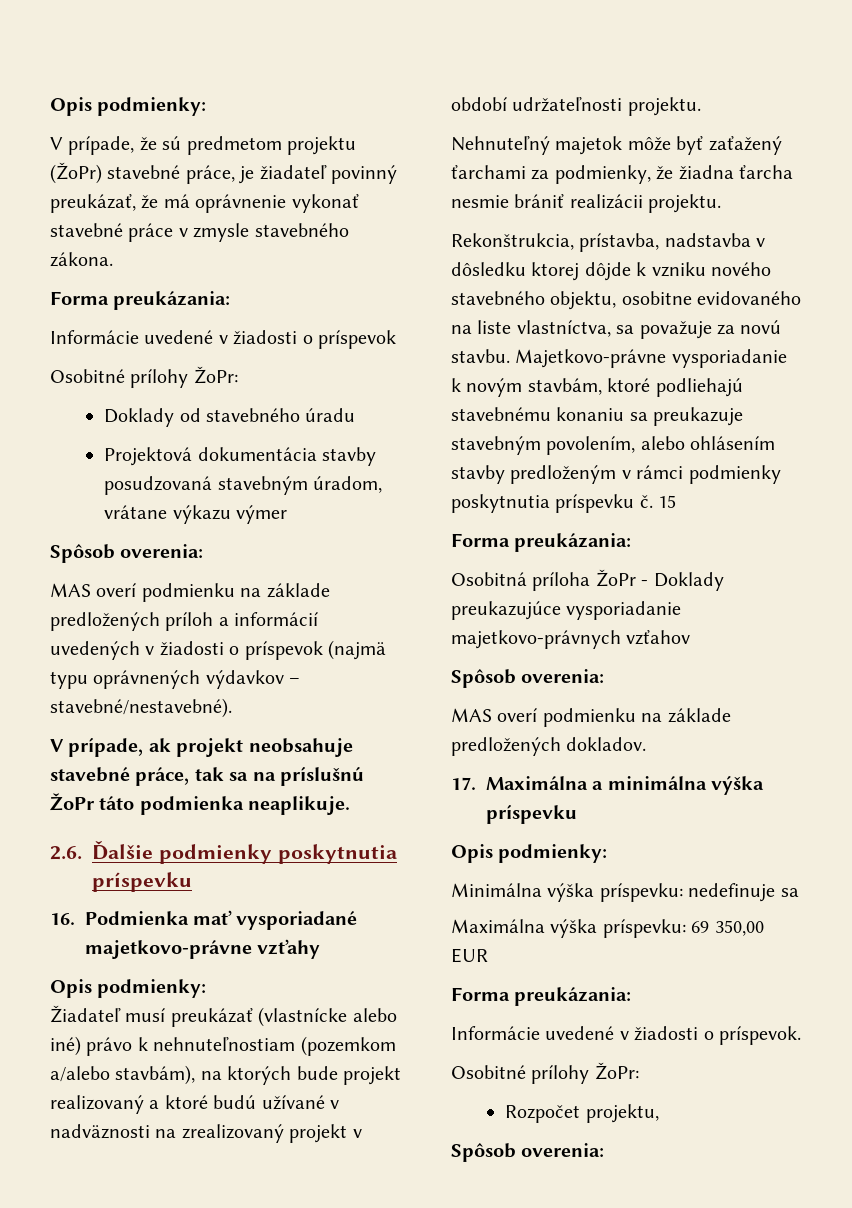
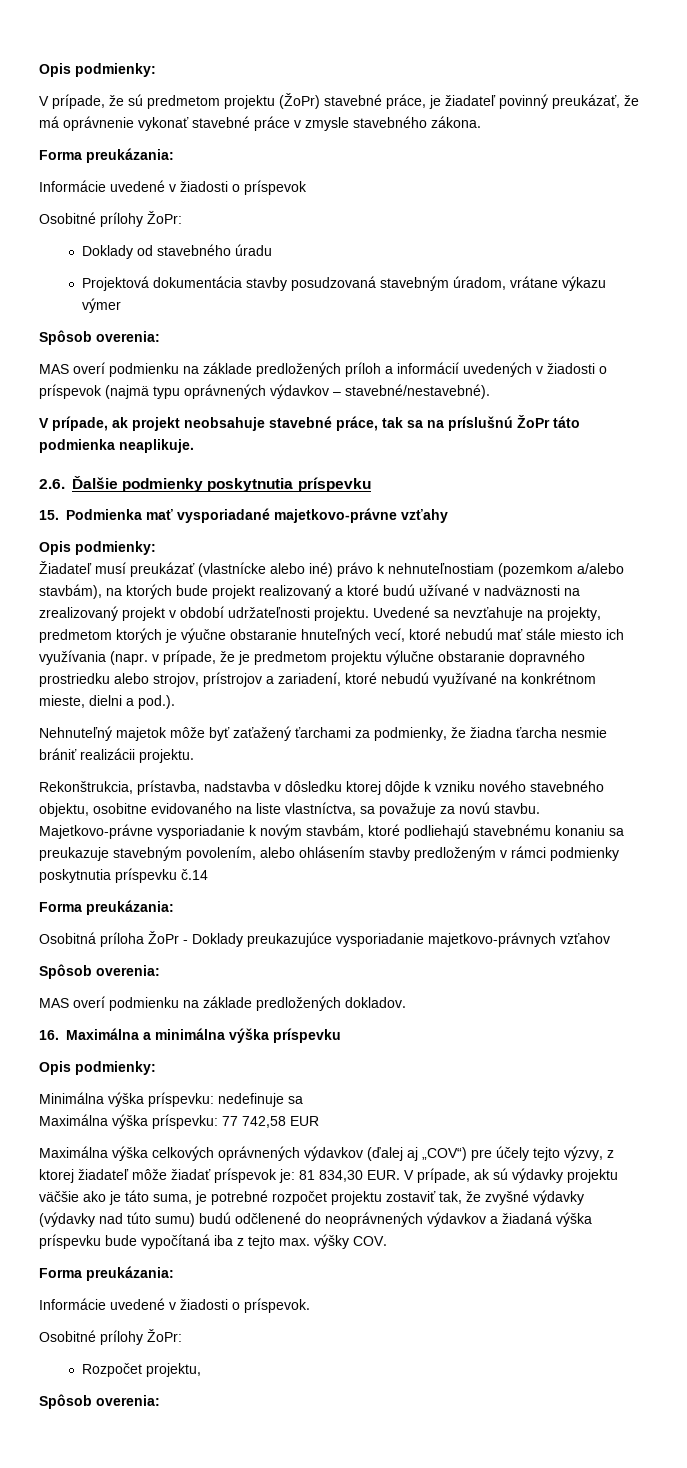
[50,913,75,925] 16. -> [39,510,59,520] 15.
(701, 106) none -> [373,606,601,621] [39,628,624,643] [39,650,585,665] [39,672,596,687] [39,695,175,709] Uvedené sa nevzťahuje na projekty, predmetom ktorých je výučne obstaranie hnuteľných vecí, ktoré nebudú mať stále miesto ich využívania (napr. v prípade, že je predmetom projektu výlučne obstaranie dopravného prostriedku alebo strojov, prístrojov a zariadení, ktoré nebudú využívané na konkrétnom mieste, dielni a pod.).
[639,495,677,508] č. 15 -> [181,869,208,880] č.14
[451,777,476,790] 17. -> [39,1030,59,1040] 16.
[691,920,764,936] 69 350,00 -> [222,1116,286,1128] 77 742,58
(488, 955) none -> [39,1146,614,1161] [39,1168,618,1183] [39,1190,584,1205] [39,1212,592,1227] [39,1234,387,1249] // Maximálna výška celkových oprávnených výdavkov (ďalej aj „COV“) pre účely tejto výzvy, z ktorej žiadateľ môže žiadať príspevok je: 81 834,30 EUR. V prípade, ak sú výdavky projektu väčšie ako je táto suma, je potrebné rozpočet projektu zostaviť tak, že zvyšné výdavky (výdavky nad túto sumu) budú odčlenené do neoprávnených výdavkov a žiadaná výška príspevku bude vypočítaná iba z tejto max. výšky COV.

